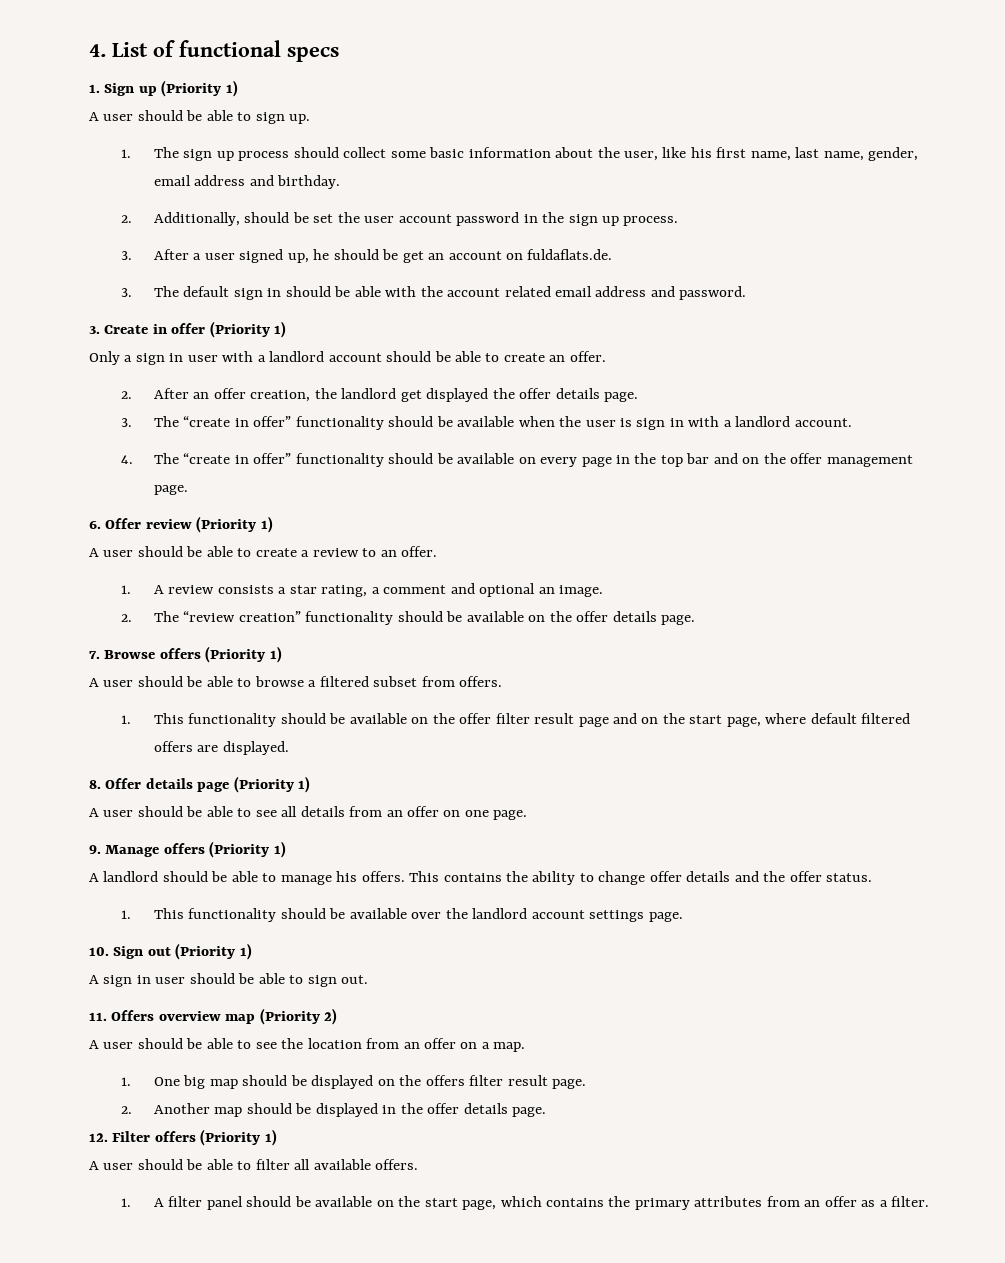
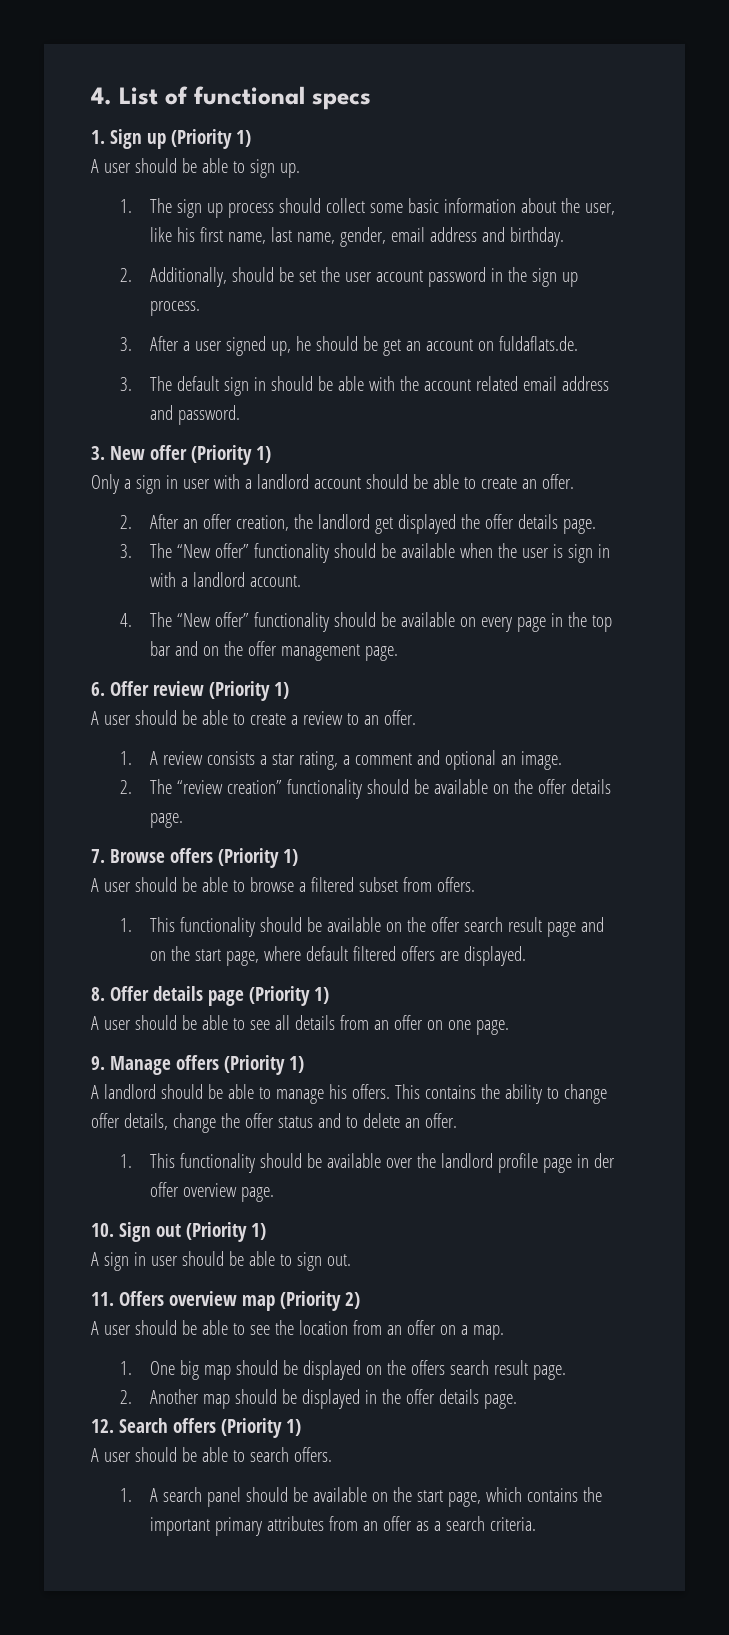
[104,324,167,334] Create in -> [109,446,145,460] New
[183,416,249,427] “create in -> [176,544,211,558] “New
[183,453,249,464] “create in -> [176,613,211,627] “New
[495,713,530,724] filter -> [463,917,503,932] search
[686,871,873,882] details and the offer status. -> [123,1113,457,1133] details, change the offer status and to delete an offer.
[531,910,645,922] account settings -> [497,1153,615,1173] [149,1182,237,1197] profile page in der offer overview
[469,1075,504,1086] filter -> [449,1360,489,1375] search
[112,1129,277,1146] [89,1159,371,1170] Filter offers (Priority 1) // A user should be able to filter all available -> [118,1418,301,1438] [91,1447,289,1462] Search offers (Priority 1) // A user should be able to search
[168,1196,203,1207] filter -> [162,1487,202,1502] search
(631, 1201) none -> [149,1517,210,1536] important
[891,1196,930,1207] filter. -> [445,1516,536,1531] search criteria.

